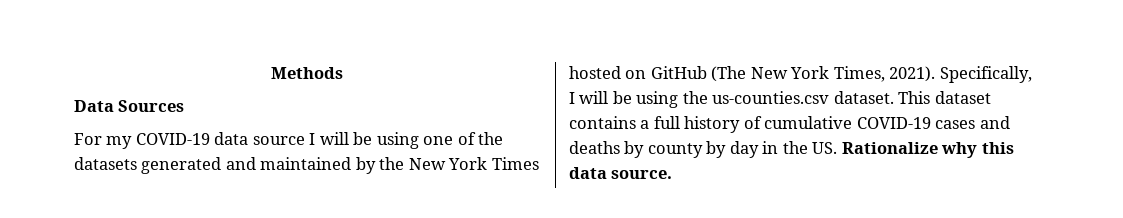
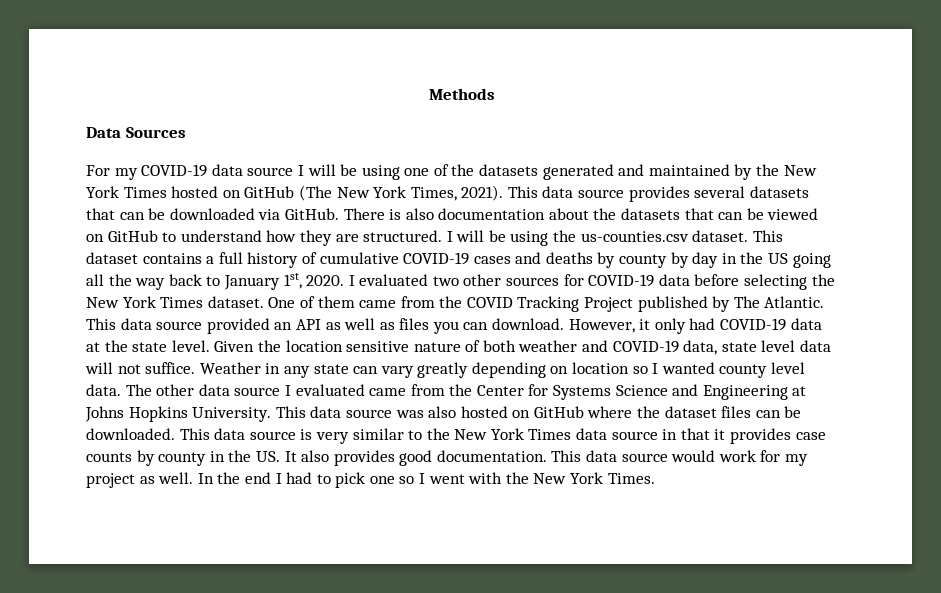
[939,66,1032,83] Specifically, -> [507,186,809,202] [86,208,819,220] [86,230,443,246] This data source provides several datasets that can be downloaded via GitHub. There is also documentation about the datasets that can be viewed on GitHub to understand how they are structured.
[812,142,1014,158] [569,167,673,179] US. Rationalize why this data source. -> [768,253,831,268] [86,273,835,290] [86,296,825,312] [86,318,822,334] [86,340,832,355] [85,362,806,378] [86,384,807,400] [85,406,802,422] [86,428,826,444] [86,450,809,466] [86,472,655,488] US going all the way back to January 1st, 2020. I evaluated two other sources for COVID-19 data before selecting the New York Times dataset. One of them came from the COVID Tracking Project published by The Atlantic. This data source provided an API as well as files you can download. However, it only had COVID-19 data at the state level. Given the location sensitive nature of both weather and COVID-19 data, state level data will not suffice. Weather in any state can vary greatly depending on location so I wanted county level data. The other data source I evaluated came from the Center for Systems Science and Engineering at Johns Hopkins University. This data source was also hosted on GitHub where the dataset files can be downloaded. This data source is very similar to the New York Times data source in that it provides case counts by county in the US. It also provides good documentation. This data source would work for my project as well. In the end I had to pick one so I went with the New York Times.

